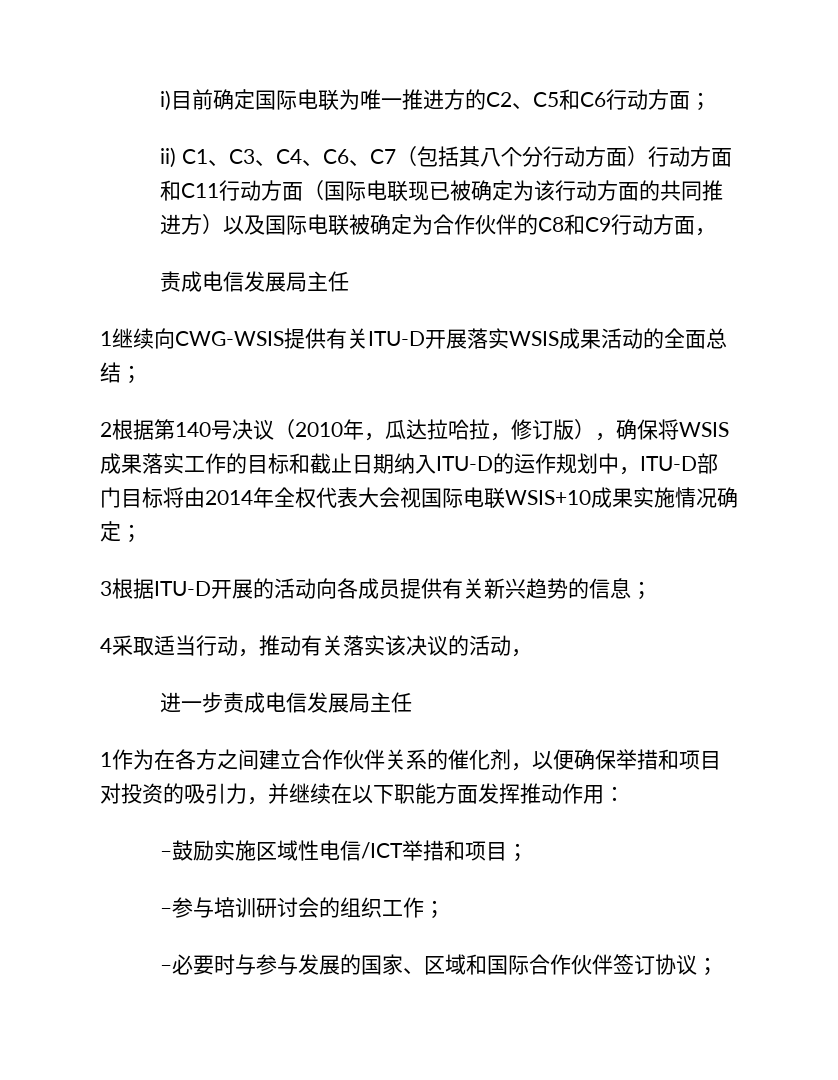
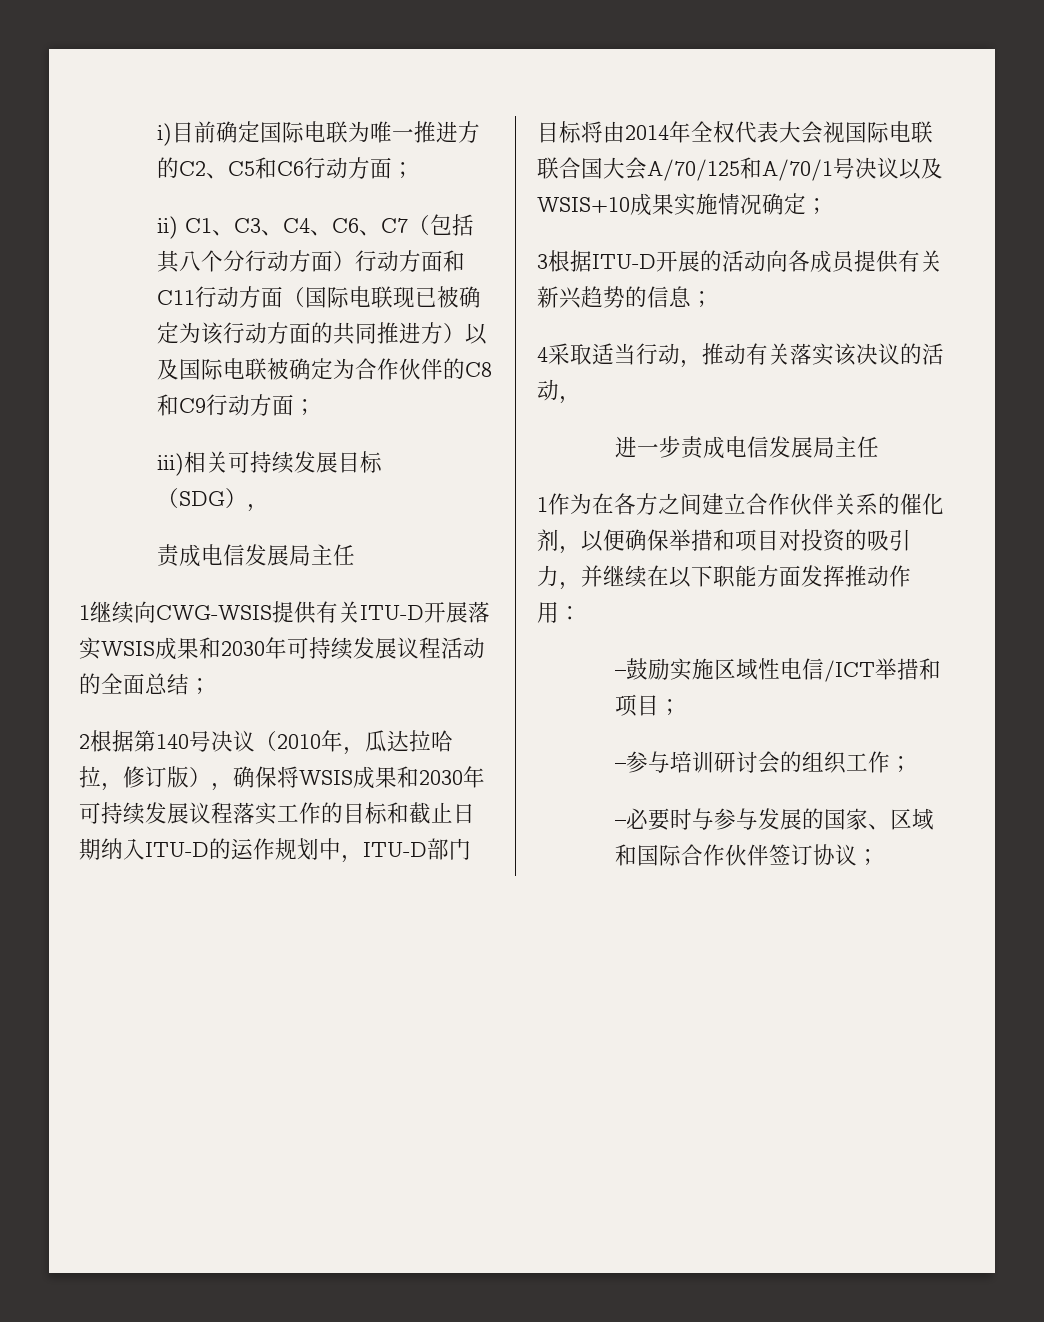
(696, 225) none -> [293,399,316,415] [156,451,383,476] [156,488,247,509] ； // iii)相关可持续发展目标（SDG）
(601, 339) none -> [199,637,441,660] 和2030年可持续发展议程
(142, 464) none -> [397,766,485,788] [79,802,233,825] 和2030年可持续发展议程
(505, 498) none -> [537,157,943,181] 联合国大会А/70/125和А/70/1号决议以及

